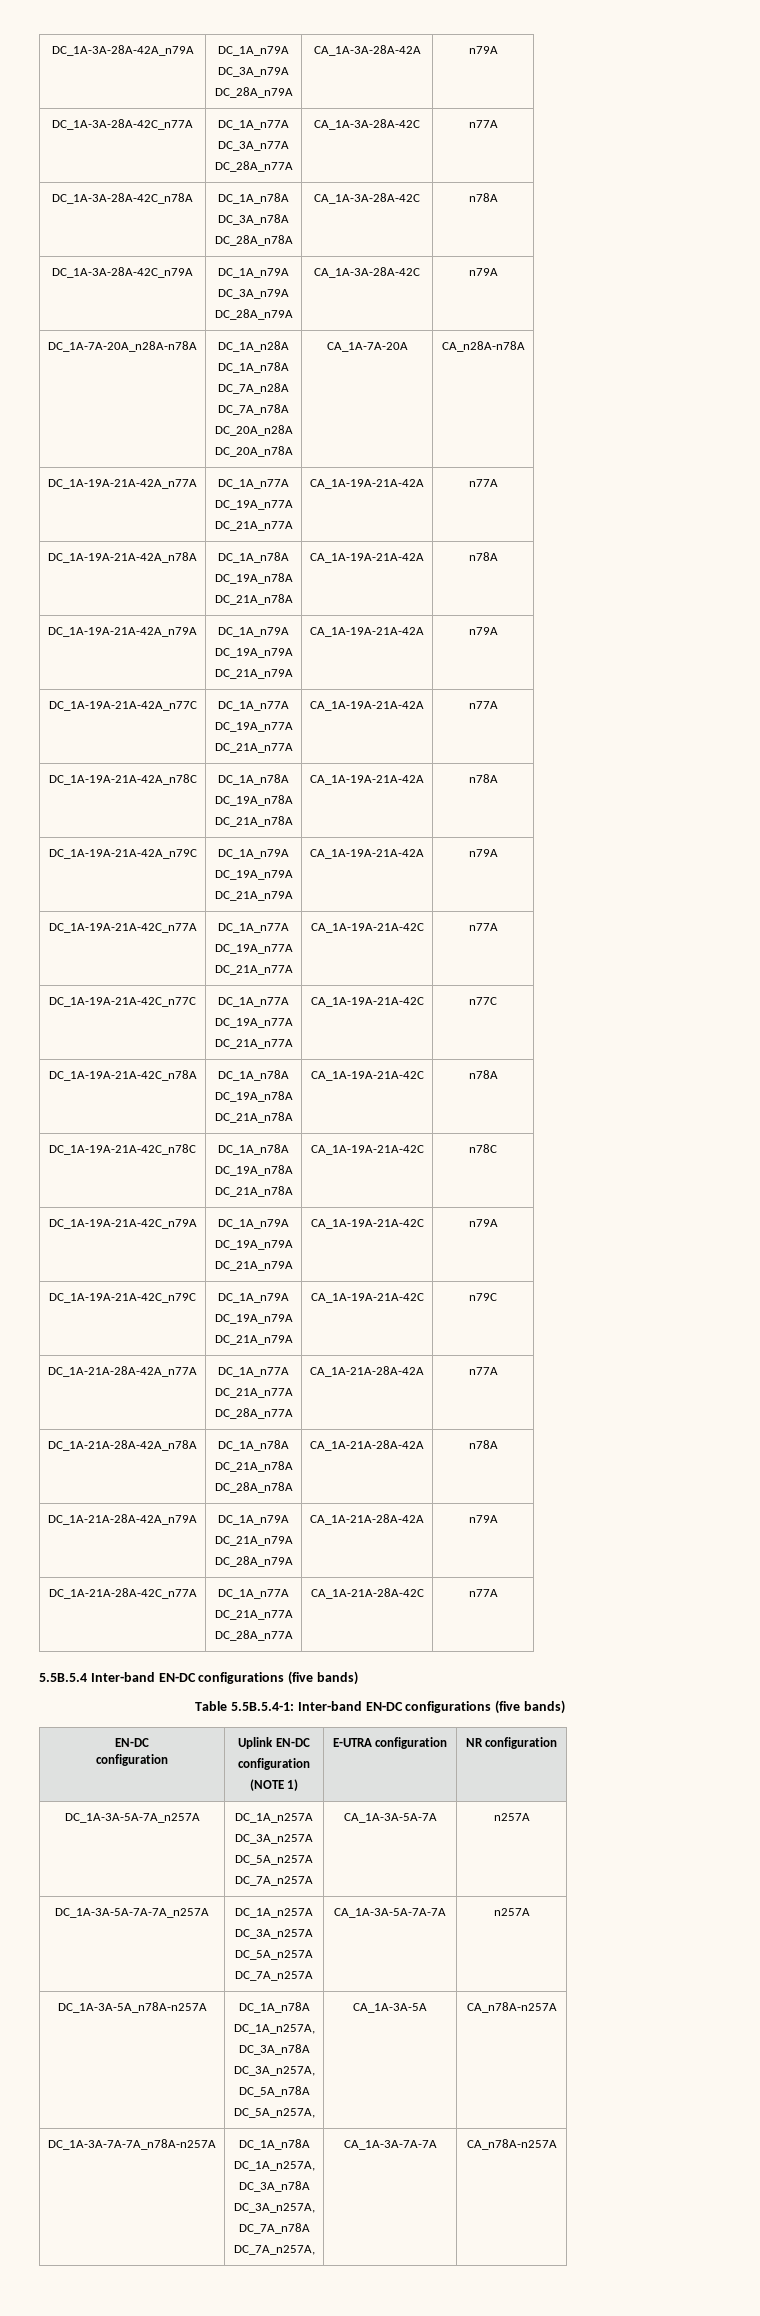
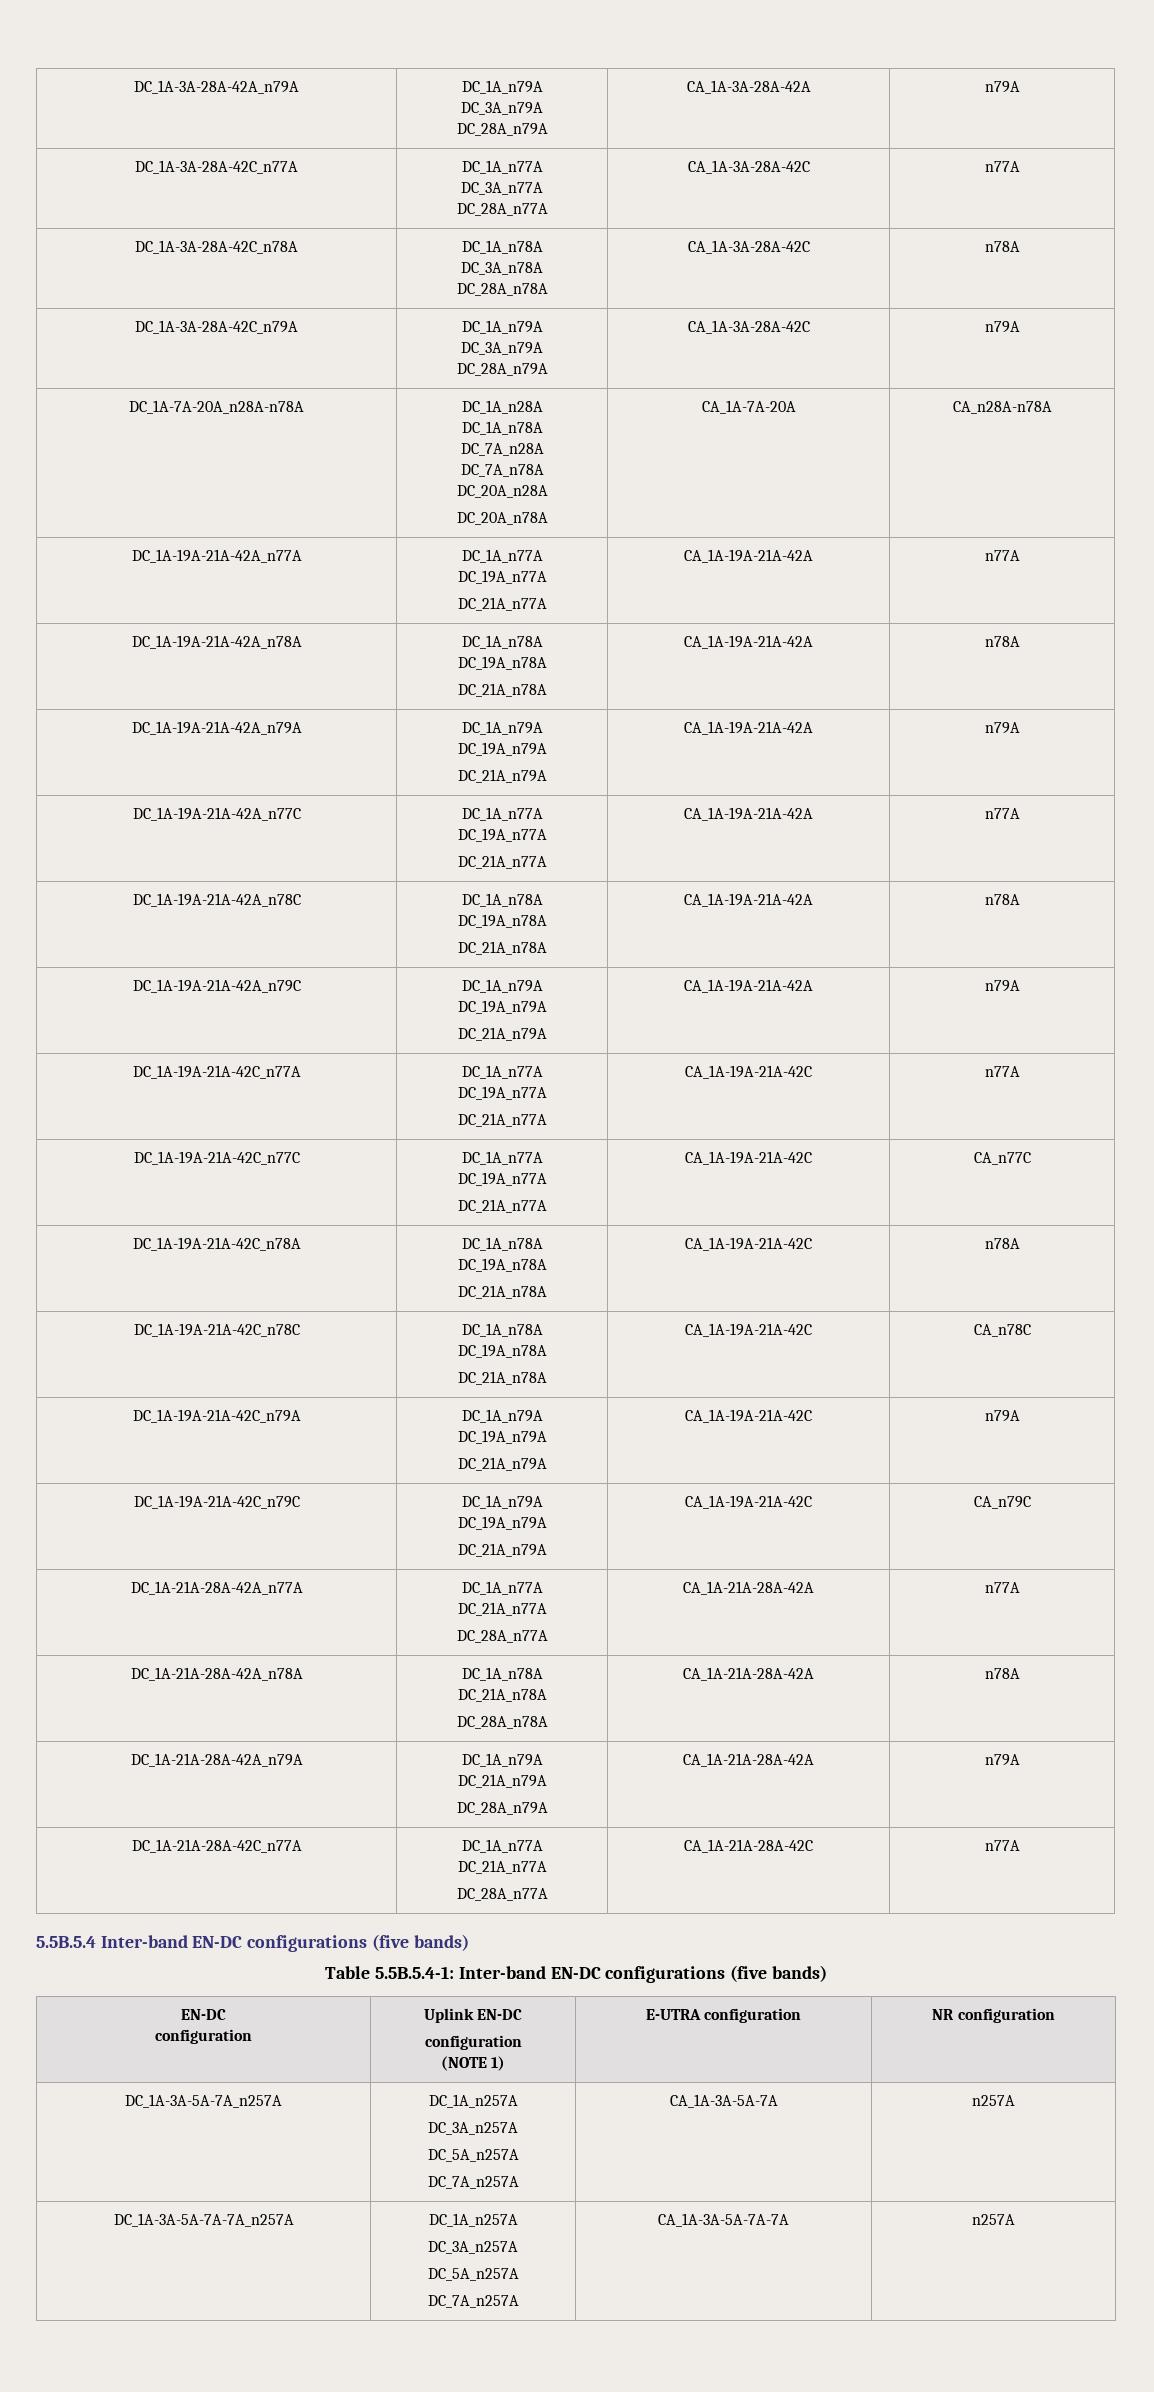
[469,997,497,1005] n77C -> [973,1152,1031,1165] CA_n77C
[469,1144,497,1153] n78C -> [973,1324,1031,1337] CA_n78C
[469,1293,497,1301] n79C -> [973,1496,1031,1509] CA_n79C
[57,2002,207,2013] [238,2002,310,2013] [233,2024,315,2034] [238,2044,310,2055] [233,2066,315,2076] [238,2086,310,2097] [233,2108,315,2118] [353,2003,427,2013] [466,2002,557,2013] [48,2139,216,2150] [238,2139,310,2150] [233,2161,315,2171] [238,2181,310,2192] [233,2203,315,2213] [238,2223,310,2234] [233,2245,315,2255] [343,2140,437,2150] [466,2139,557,2150] // DC_1A-3A-5A_n78A-n257A | DC_1A_n78A // DC_1A_n257A, // DC_3A_n78A // DC_3A_n257A, // DC_5A_n78A // DC_5A_n257A, | CA_1A-3A-5A | CA_n78A-n257A // DC_1A-3A-7A-7A_n78A-n257A | DC_1A_n78A // DC_1A_n257A, // DC_3A_n78A // DC_3A_n257A, // DC_7A_n78A // DC_7A_n257A, | CA_1A-3A-7A-7A | CA_n78A-n257A -> (1015, 2219) none

